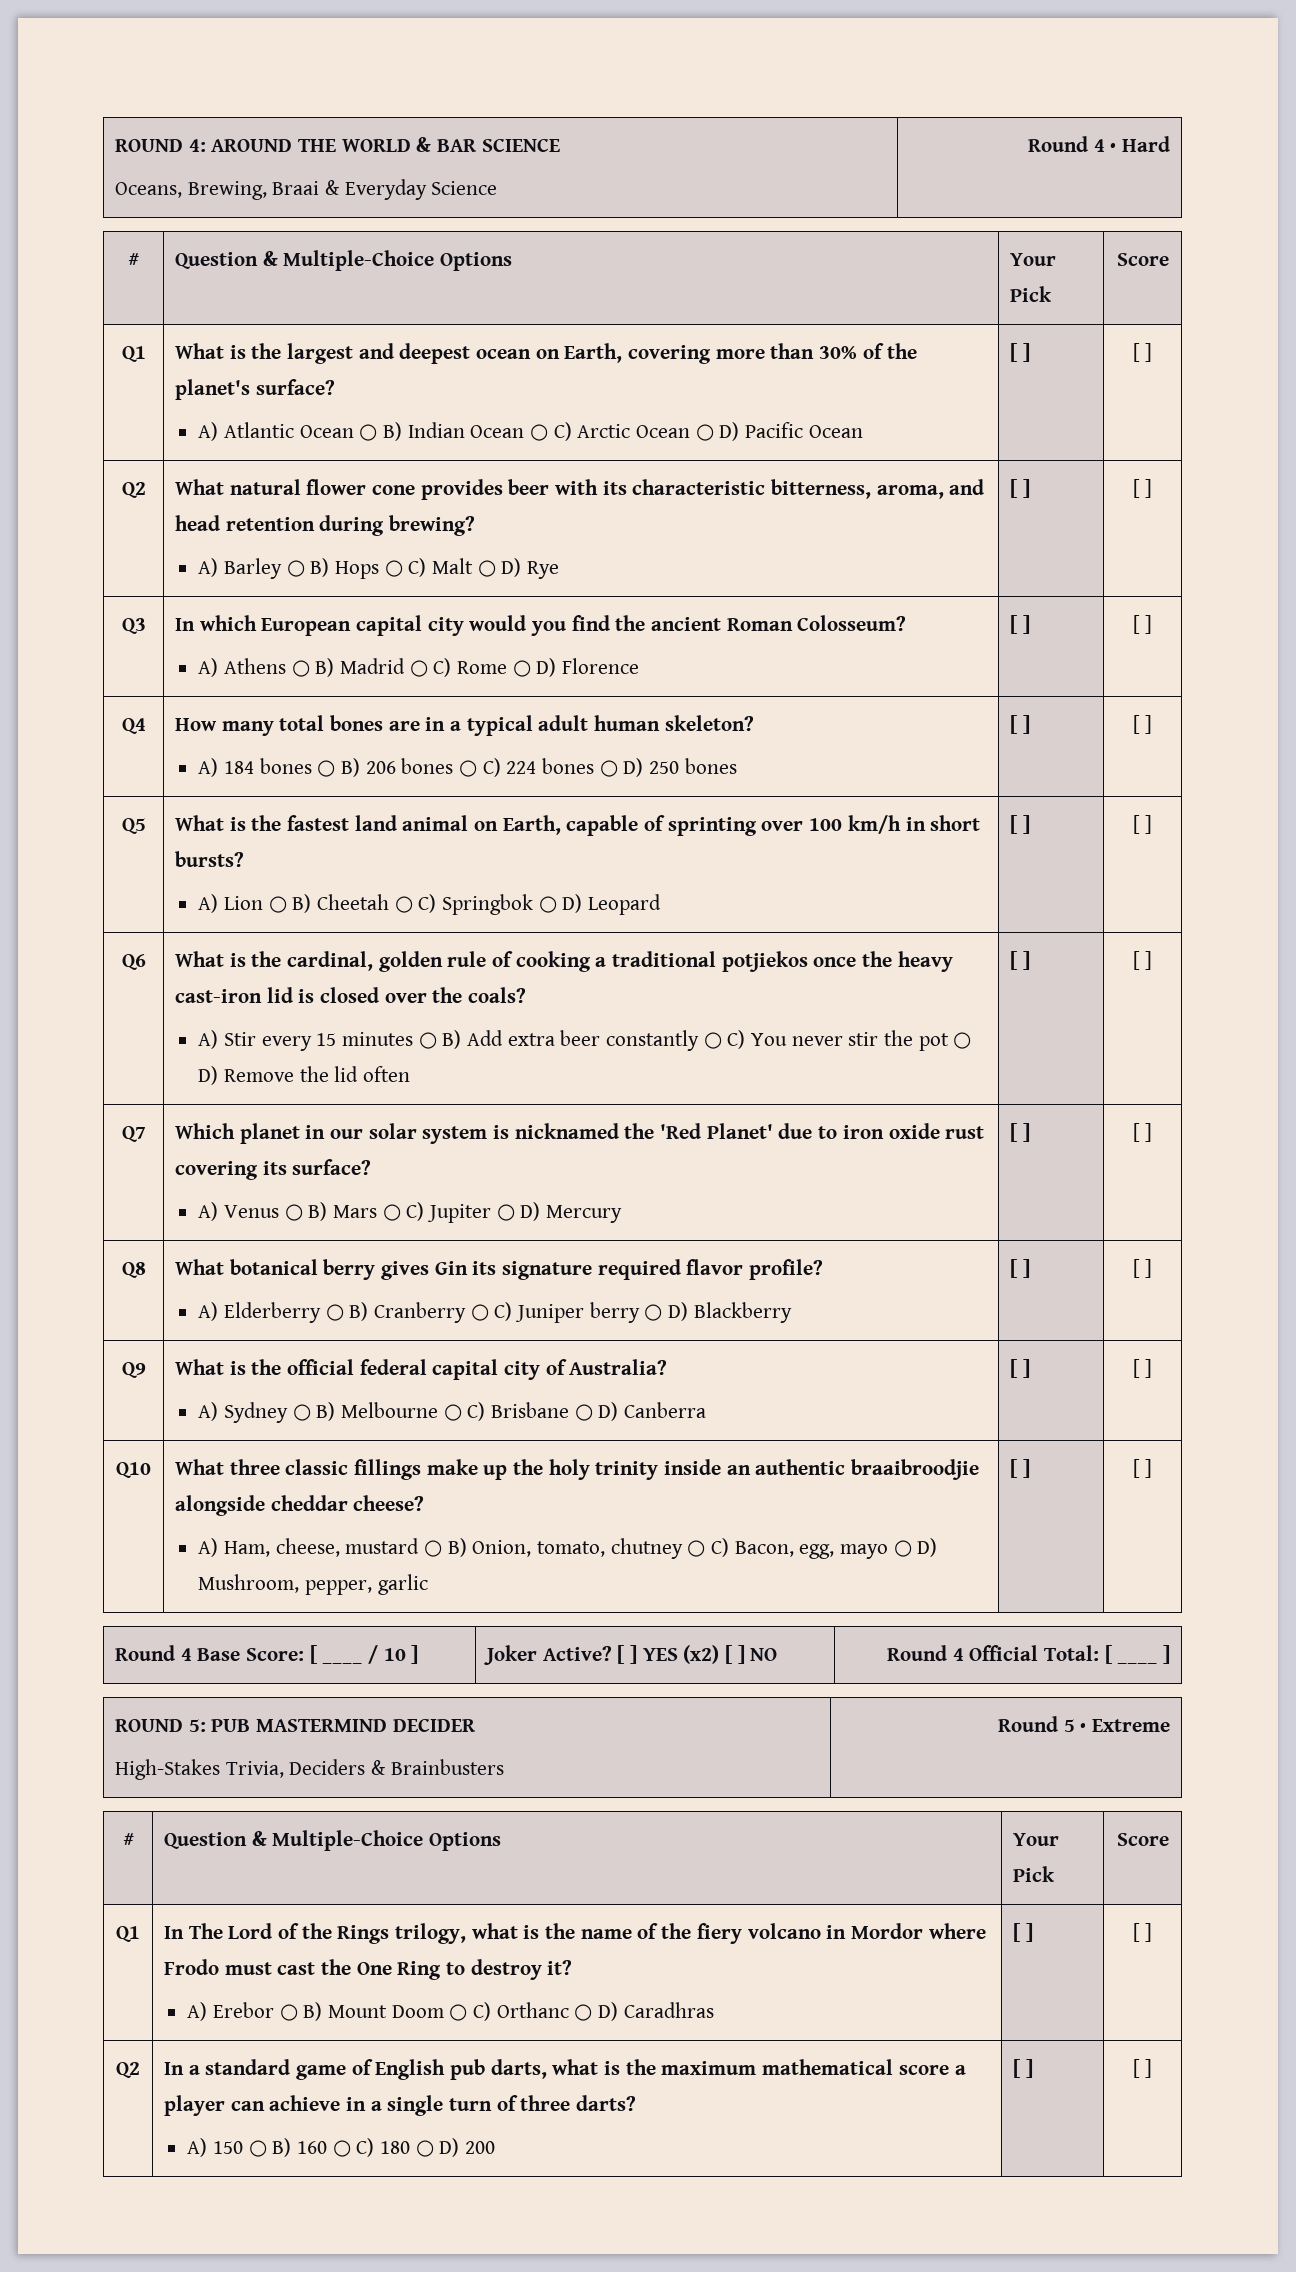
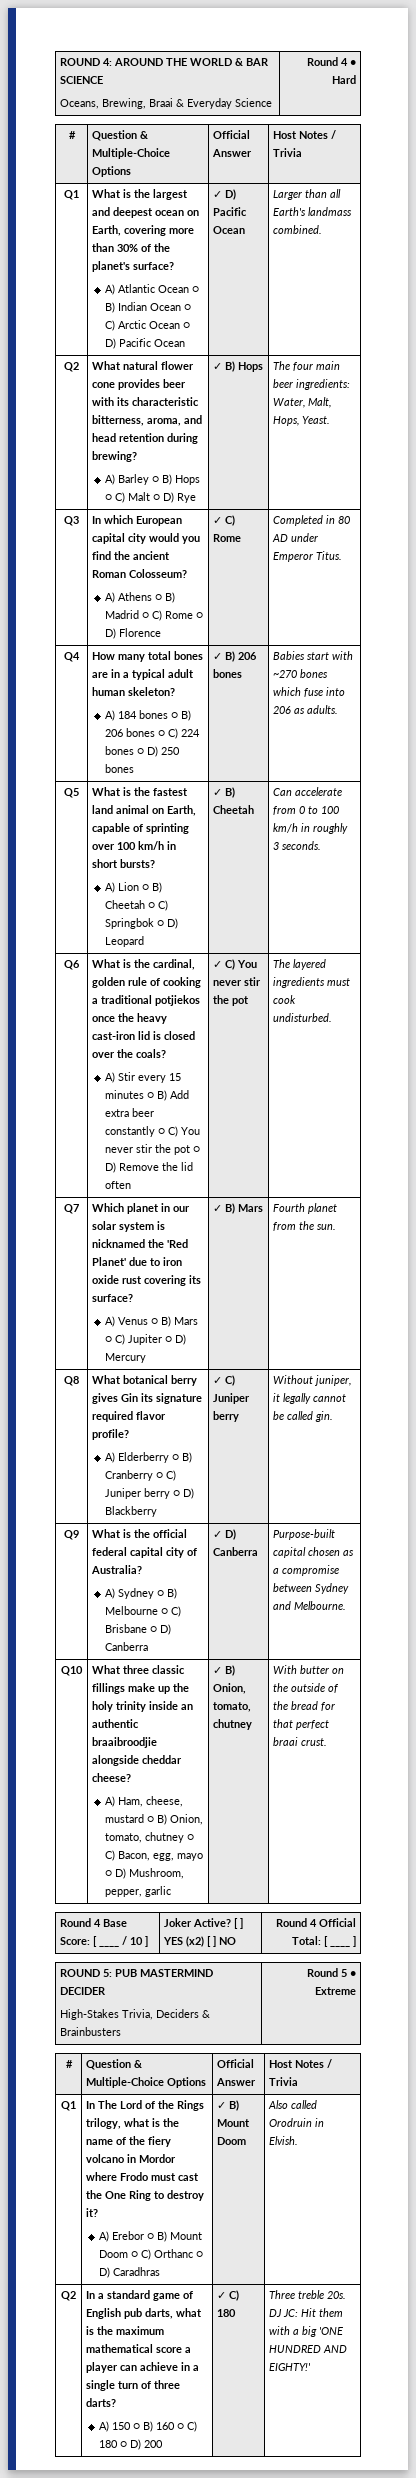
[1010,253,1057,266] [1010,286,1053,302] [1116,253,1169,266] Your Pick | Score -> [213,130,251,139] [212,149,253,157] [273,130,337,139] [273,148,303,157] Official Answer | Host Notes / Trivia
[1010,343,1030,362] [1132,343,1153,362] [ ] | [ ] -> [213,189,237,200] [213,207,248,216] [213,226,246,234] [273,189,342,200] [273,207,353,216] [273,225,323,234] ✓ D) Pacific Ocean | Larger than all Earth's landmass combined.
[1010,479,1030,498] [1132,479,1153,498] [ ] | [ ] -> [213,361,264,372] [273,361,341,371] [273,379,351,390] [273,397,332,408] [273,416,331,426] ✓ B) Hops | The four main beer ingredients: Water, Malt, Hops, Yeast.
[1010,615,1030,634] [1132,615,1153,634] [ ] | [ ] -> [213,515,236,526] [213,534,242,542] [273,515,351,526] [272,533,319,542] [273,551,343,562] ✓ C) Rome | Completed in 80 AD under Emperor Titus.
[1010,715,1030,734] [1132,715,1153,734] [ ] | [ ] -> [213,651,258,662] [213,669,243,678] [273,651,354,660] [273,669,329,678] [273,687,346,697] [273,705,339,714] ✓ B) 206 bones | Babies start with ~270 bones which fuse into 206 as adults.
[1010,815,1030,834] [1132,815,1153,834] [ ] | [ ] -> [213,787,236,798] [213,805,255,814] [273,787,343,796] [273,806,340,815] [273,823,349,834] [273,841,322,850] ✓ B) Cheetah | Can accelerate from 0 to 100 km/h in roughly 3 seconds.
[1010,951,1030,970] [1132,951,1153,970] [ ] | [ ] -> [213,959,258,970] [213,977,262,986] [213,995,250,1006] [273,959,327,970] [273,977,351,988] [273,995,297,1004] [273,1013,333,1022] ✓ C) You never stir the pot | The layered ingredients must cook undisturbed.
[1010,1123,1030,1142] [1132,1123,1153,1142] [ ] | [ ] -> [213,1203,264,1214] [273,1203,338,1214] [273,1221,337,1231] ✓ B) Mars | Fourth planet from the sun.
[1010,1259,1030,1278] [1132,1259,1153,1278] [ ] | [ ] -> [213,1375,236,1386] [213,1393,251,1404] [213,1411,240,1422] [273,1375,352,1386] [273,1393,347,1404] [273,1411,334,1422] ✓ C) Juniper berry | Without juniper, it legally cannot be called gin.
[1010,1359,1030,1378] [1132,1359,1153,1378] [ ] | [ ] -> [213,1529,237,1540] [213,1547,259,1556] [273,1529,336,1540] [273,1547,355,1558] [273,1565,340,1576] [273,1583,350,1594] [273,1601,347,1610] ✓ D) Canberra | Purpose-built capital chosen as a compromise between Sydney and Melbourne.
[1010,1459,1030,1478] [1132,1459,1153,1478] [ ] | [ ] -> [213,1665,236,1676] [213,1683,247,1694] [213,1702,252,1712] [213,1719,253,1730] [273,1665,345,1674] [273,1683,340,1693] [273,1701,336,1711] [273,1719,330,1730] [273,1737,328,1746] ✓ B) Onion, tomato, chutney | With butter on the outside of the bread for that perfect braai crust.
[1013,1833,1060,1846] [1013,1866,1056,1882] [1116,1833,1169,1846] Your Pick | Score -> [217,2059,255,2068] [216,2078,257,2086] [269,2059,333,2068] [269,2077,299,2086] Official Answer | Host Notes / Trivia
[1013,1923,1033,1942] [1132,1923,1153,1942] [ ] | [ ] -> [217,2100,240,2111] [217,2119,251,2127] [217,2137,247,2145] [268,2100,318,2109] [269,2118,325,2127] [269,2136,299,2145] ✓ B) Mount Doom | Also called Orodruin in Elvish.
[1013,2059,1033,2078] [1132,2059,1153,2078] [ ] | [ ] -> [217,2290,240,2301] [217,2309,237,2317] [269,2290,347,2299] [269,2308,344,2317] [269,2326,344,2337] [269,2345,348,2353] [269,2363,312,2371] ✓ C) 180 | Three treble 20s. DJ JC: Hit them with a big 'ONE HUNDRED AND EIGHTY!'

